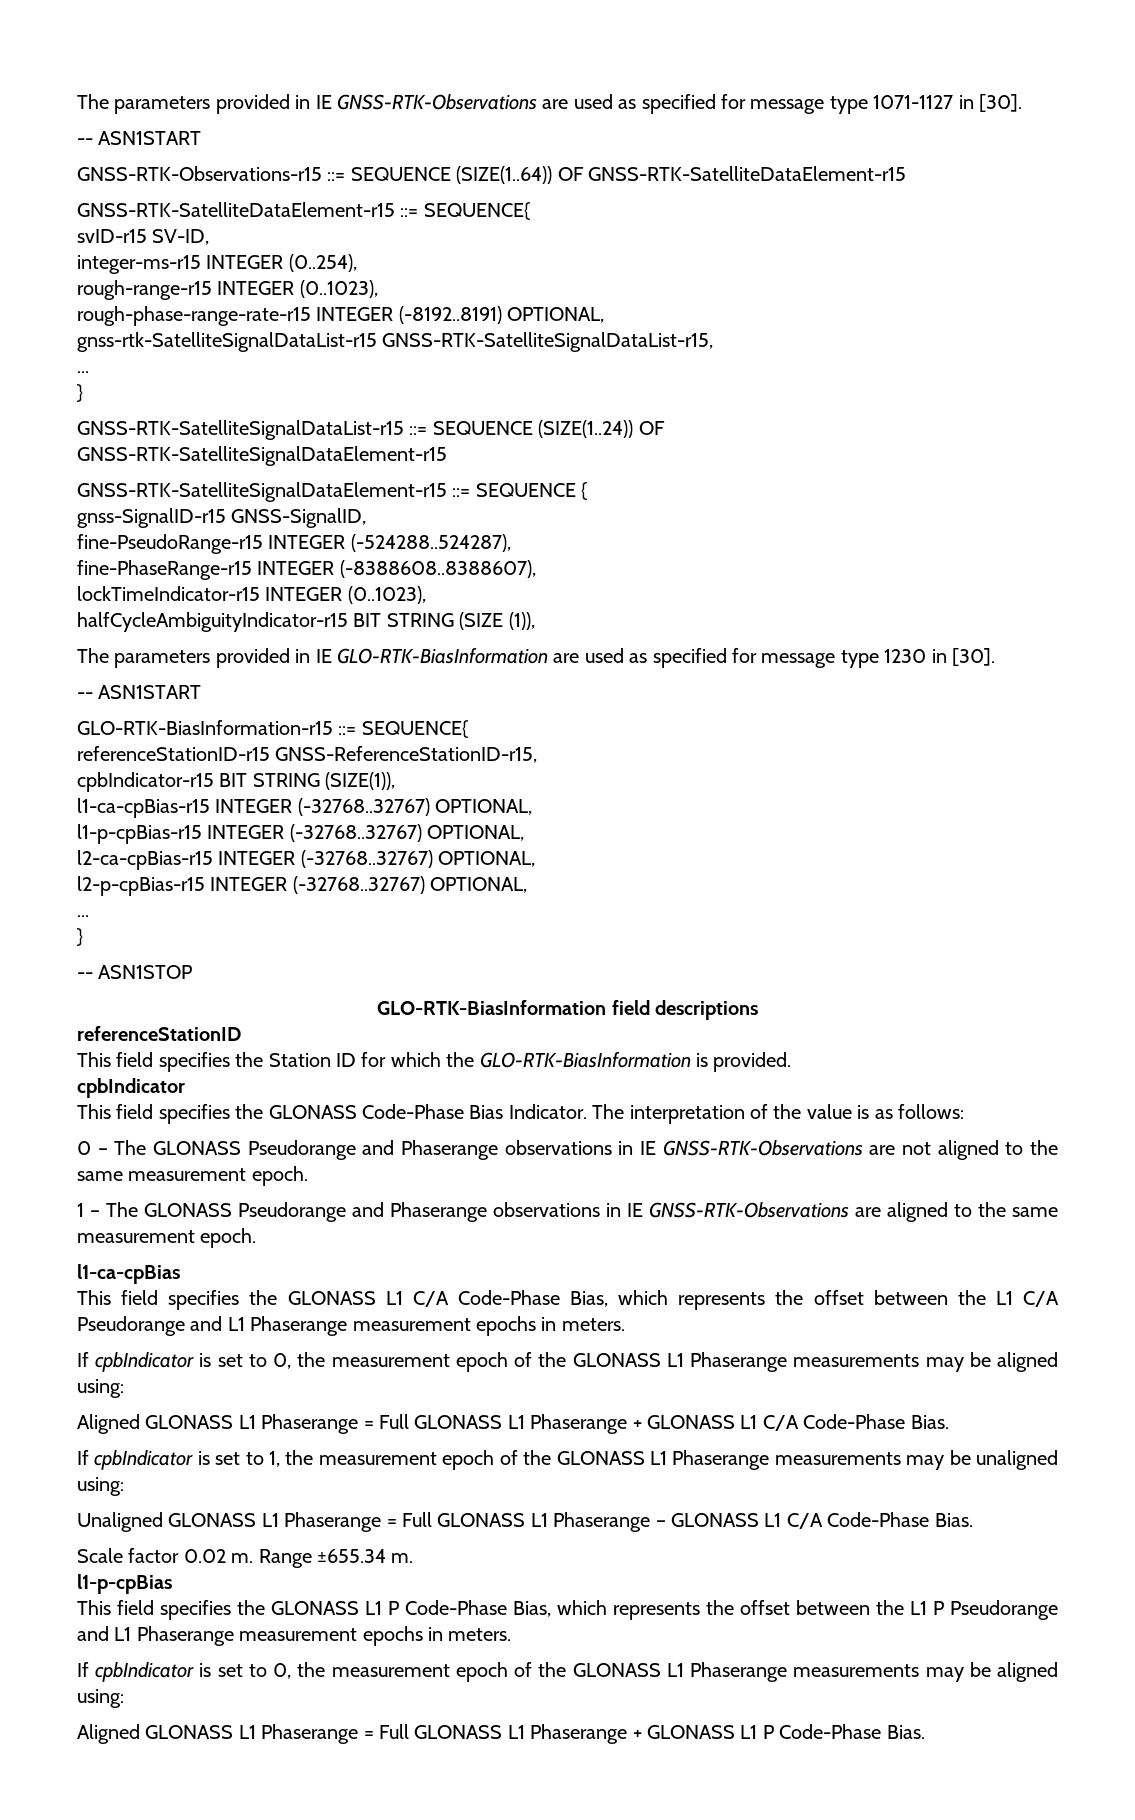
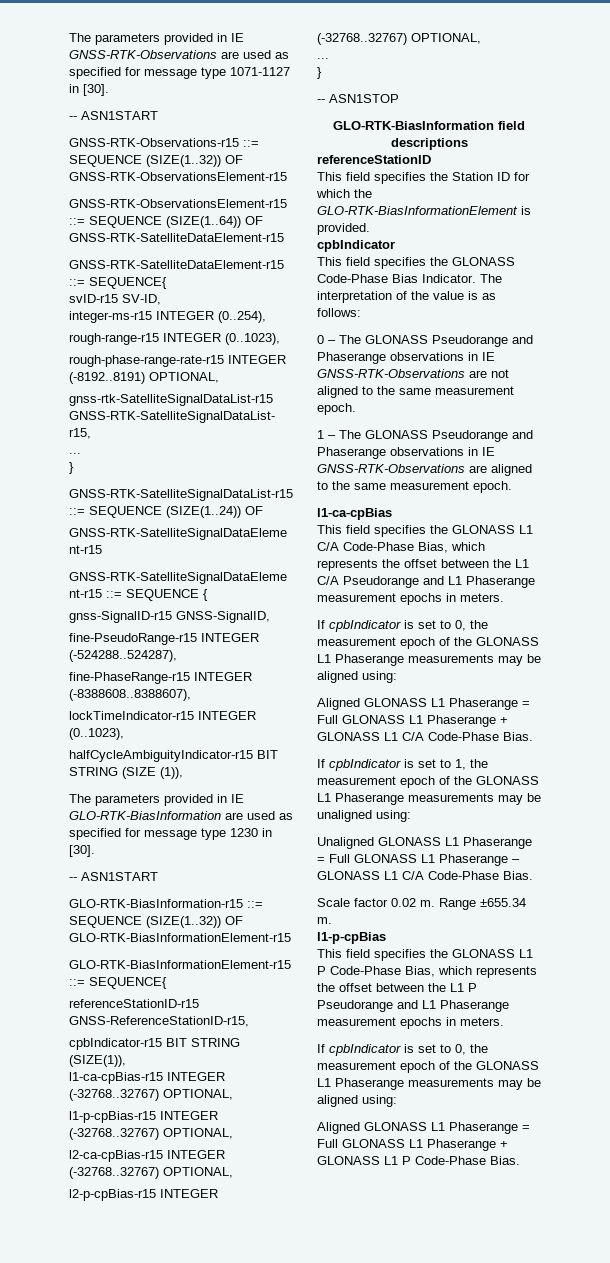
(451, 174) none -> [146,155,243,167] [69,172,287,181] [69,199,287,208] [69,216,162,228] (SIZE(1..32)) OF GNSS-RTK-ObservationsElement-r15 // GNSS-RTK-ObservationsElement-r15 ::= SEQUENCE
(357, 730) none -> [69,916,243,928] [69,933,291,942] [69,960,291,969] [69,979,85,986] SEQUENCE (SIZE(1..32)) OF GLO-RTK-BiasInformationElement-r15 // GLO-RTK-BiasInformationElement-r15 ::=
[479,1052,691,1068] GLO-RTK-BiasInformation -> [317,206,518,215] GLO-RTK-BiasInformationElement

